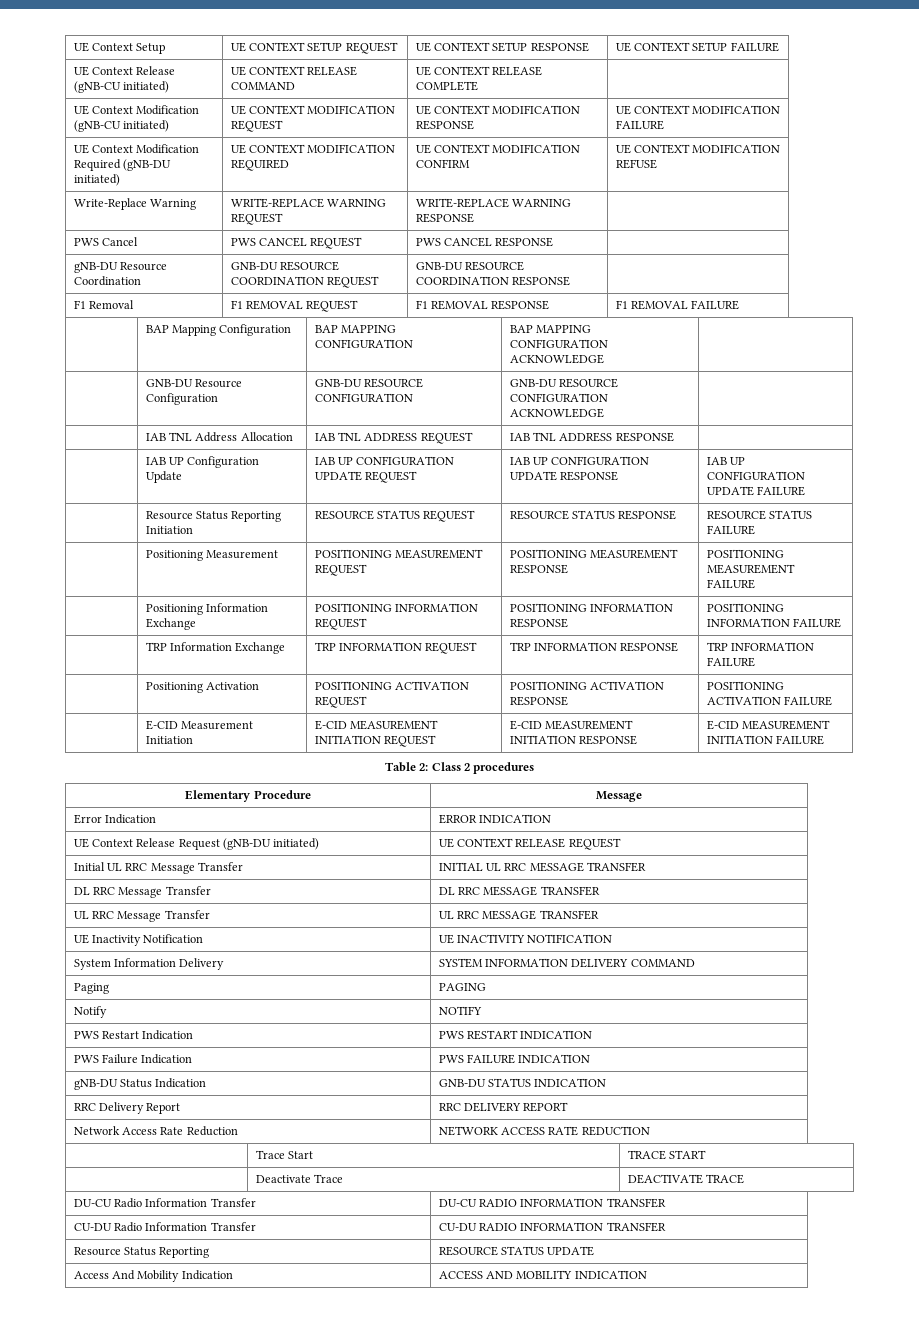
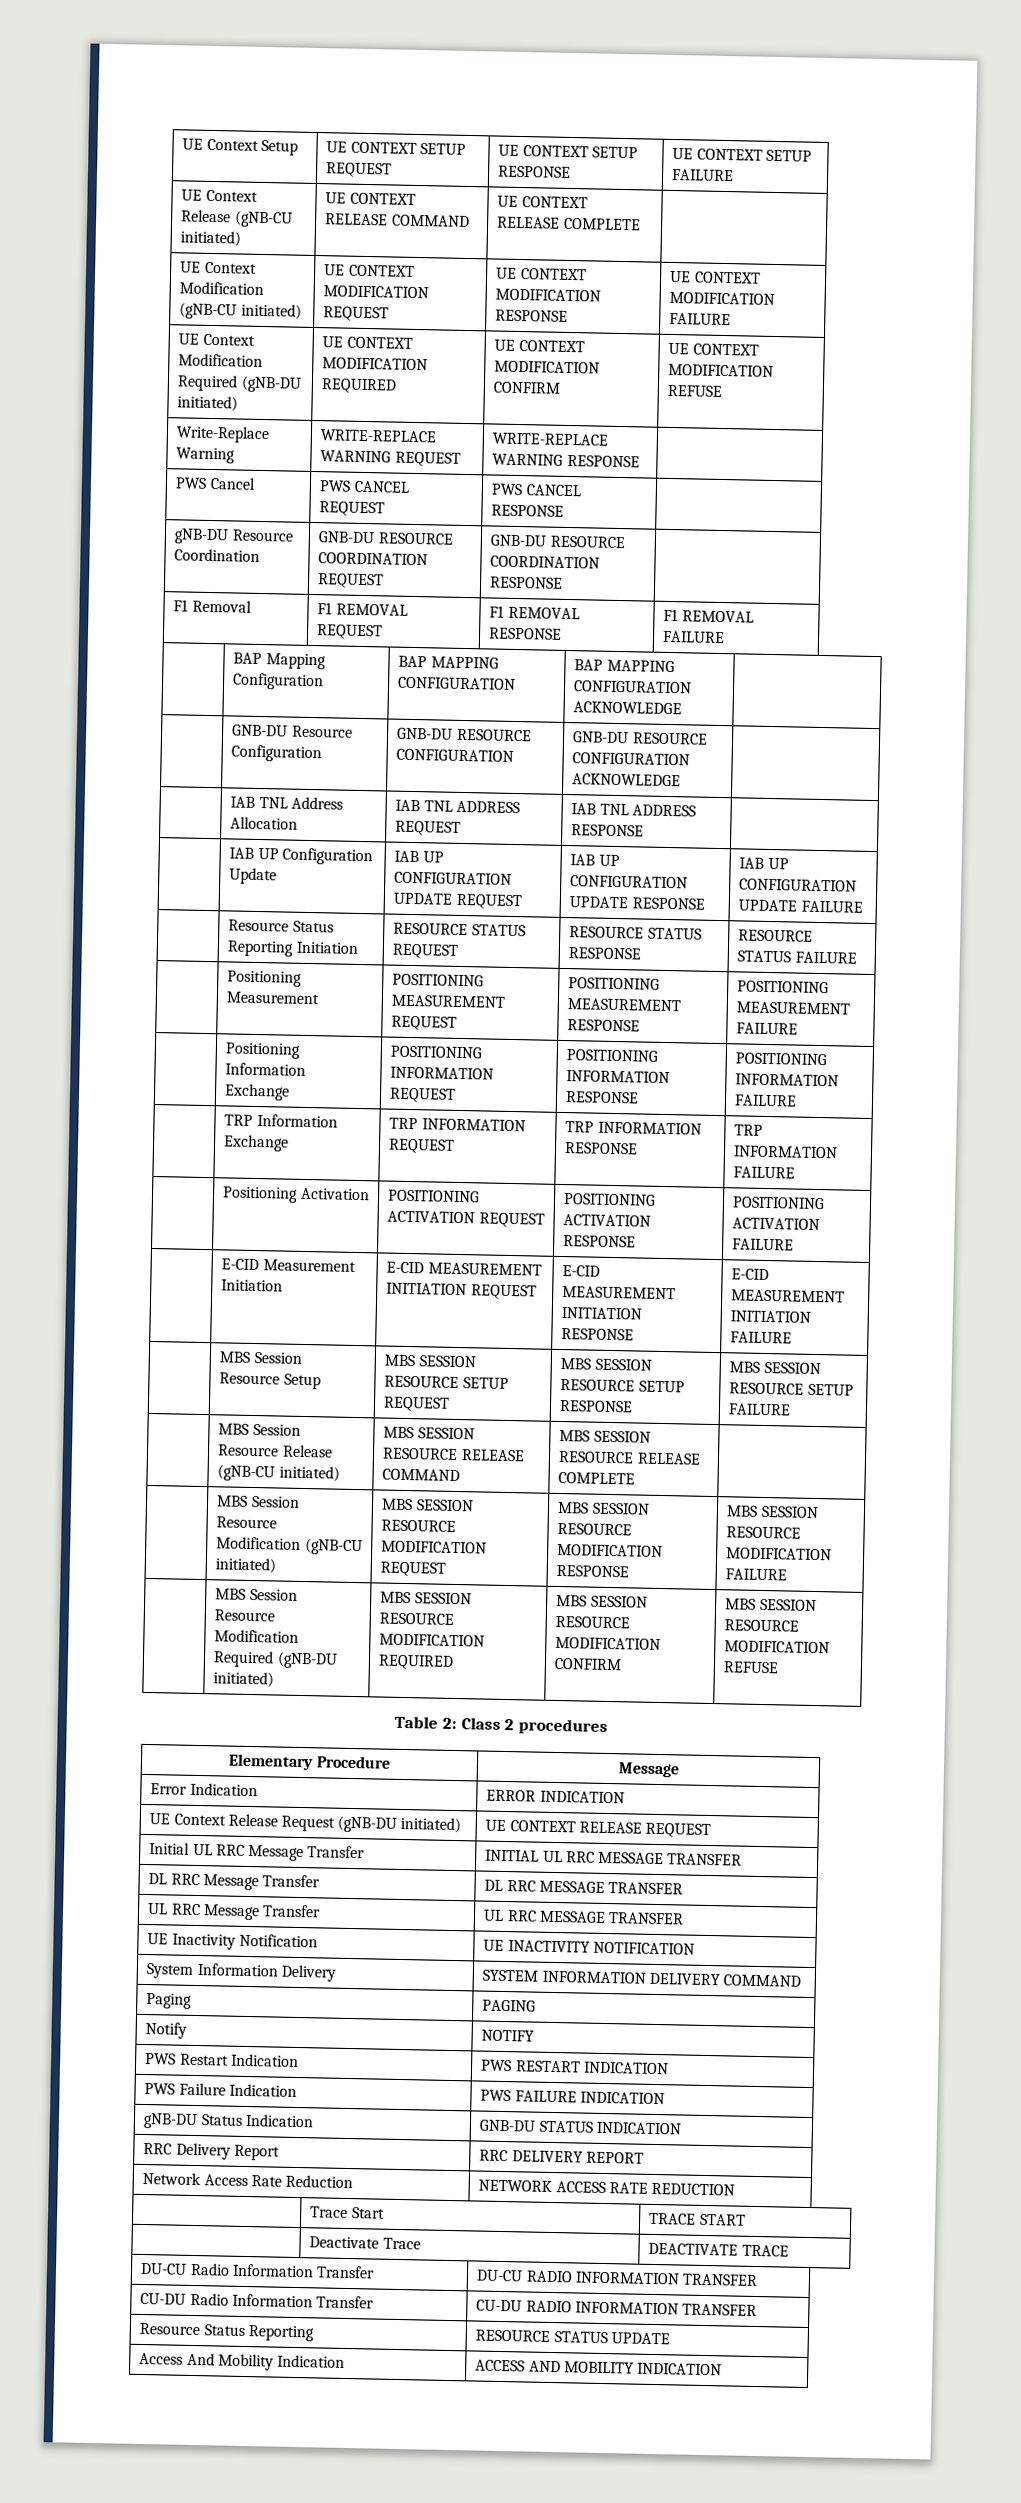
(824, 740) none -> [219,1351,302,1364] [219,1372,321,1390] [384,1354,476,1368] [384,1375,509,1389] [383,1396,451,1412] [560,1358,652,1371] [560,1379,685,1393] [559,1399,634,1413] [729,1361,821,1375] [729,1382,854,1396] [728,1403,792,1416] [218,1423,301,1436] [217,1444,333,1458] [217,1464,340,1482] [383,1426,475,1440] [382,1447,525,1462] [382,1468,461,1482] [559,1429,651,1443] [558,1450,701,1465] [558,1471,636,1485] [216,1495,300,1508] [216,1516,278,1529] [216,1536,363,1556] [215,1557,277,1574] [381,1498,474,1512] [381,1519,457,1532] [381,1540,488,1554] [380,1561,447,1577] [557,1501,650,1515] [557,1522,633,1536] [557,1543,664,1558] [556,1564,630,1578] [726,1505,819,1519] [726,1526,802,1539] [726,1547,833,1561] [725,1568,788,1581] [215,1588,298,1601] [214,1609,276,1622] [214,1629,300,1643] [213,1650,338,1669] [213,1671,275,1688] [380,1591,472,1605] [379,1612,455,1625] [379,1633,486,1647] [378,1654,455,1670] [556,1594,648,1608] [555,1615,631,1629] [555,1636,662,1651] [554,1657,623,1671] [725,1598,817,1612] [724,1619,800,1632] [724,1640,831,1654] [723,1661,780,1674] // | MBS Session Resource Setup | MBS SESSION RESOURCE SETUP REQUEST | MBS SESSION RESOURCE SETUP RESPONSE | MBS SESSION RESOURCE SETUP FAILURE // | MBS Session Resource Release (gNB-CU initiated) | MBS SESSION RESOURCE RELEASE COMMAND | MBS SESSION RESOURCE RELEASE COMPLETE | // | MBS Session Resource Modification (gNB-CU initiated) | MBS SESSION RESOURCE MODIFICATION REQUEST | MBS SESSION RESOURCE MODIFICATION RESPONSE | MBS SESSION RESOURCE MODIFICATION FAILURE // | MBS Session Resource Modification Required (gNB-DU initiated) | MBS SESSION RESOURCE MODIFICATION REQUIRED | MBS SESSION RESOURCE MODIFICATION CONFIRM | MBS SESSION RESOURCE MODIFICATION REFUSE

